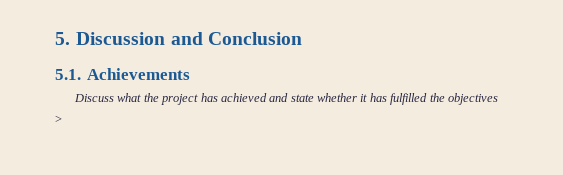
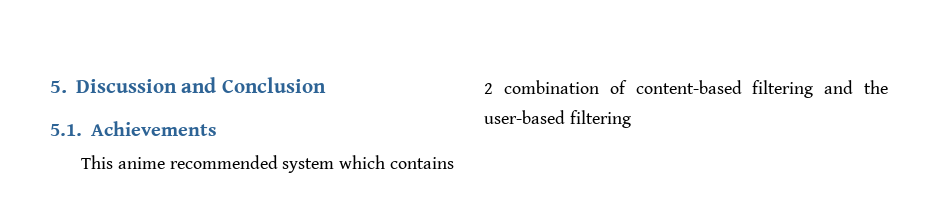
[74,93,498,105] [55,115,62,123] Discuss what the project has achieved and state whether it has fulfilled the objectives // > -> [81,155,454,173] [484,80,888,98] [484,110,631,128] This anime recommended system which contains 2 combination of content-based filtering and the user-based filtering

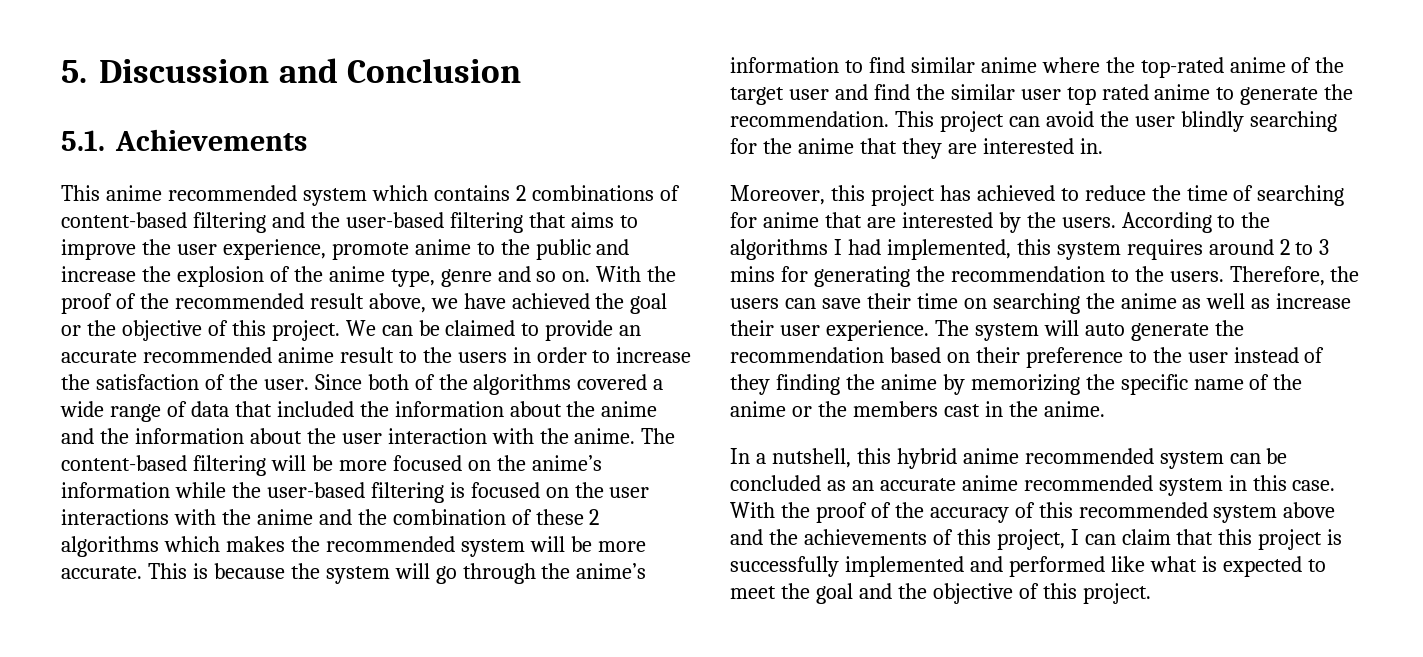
[503,80,599,94] combination -> [531,185,654,201] combinations
(631, 119) none -> [528,212,638,228] [61,239,630,260] [61,266,677,287] [61,293,668,314] [61,320,642,341] [61,347,692,363] [61,374,664,395] [60,401,658,422] [61,428,676,444] [61,455,602,476] [61,482,650,503] [61,509,600,525] [61,536,646,557] [61,563,647,584] [730,57,1345,78] [730,84,1354,105] [730,111,1337,132] [730,138,1103,159] [730,185,1345,206] [730,212,1271,233] [730,239,1330,260] [730,266,1360,287] [730,293,1352,314] [730,320,1244,341] [730,347,1325,368] [730,374,1303,395] [730,401,1105,417] [730,448,1288,469] [730,475,1336,496] [730,502,1336,523] [730,529,1343,550] [730,556,1326,577] [730,583,1151,604] that aims to improve the user experience, promote anime to the public and increase the explosion of the anime type, genre and so on. With the proof of the recommended result above, we have achieved the goal or the objective of this project. We can be claimed to provide an accurate recommended anime result to the users in order to increase the satisfaction of the user. Since both of the algorithms covered a wide range of data that included the information about the anime and the information about the user interaction with the anime. The content-based filtering will be more focused on the anime’s information while the user-based filtering is focused on the user interactions with the anime and the combination of these 2 algorithms which makes the recommended system will be more accurate. This is because the system will go through the anime’s information to find similar anime where the top-rated anime of the target user and find the similar user top rated anime to generate the recommendation. This project can avoid the user blindly searching for the anime that they are interested in. // Moreover, this project has achieved to reduce the time of searching for anime that are interested by the users. According to the algorithms I had implemented, this system requires around 2 to 3 mins for generating the recommendation to the users. Therefore, the users can save their time on searching the anime as well as increase their user experience. The system will auto generate the recommendation based on their preference to the user instead of they finding the anime by memorizing the specific name of the anime or the members cast in the anime. // In a nutshell, this hybrid anime recommended system can be concluded as an accurate anime recommended system in this case. With the proof of the accuracy of this recommended system above and the achievements of this project, I can claim that this project is successfully implemented and performed like what is expected to meet the goal and the objective of this project.

